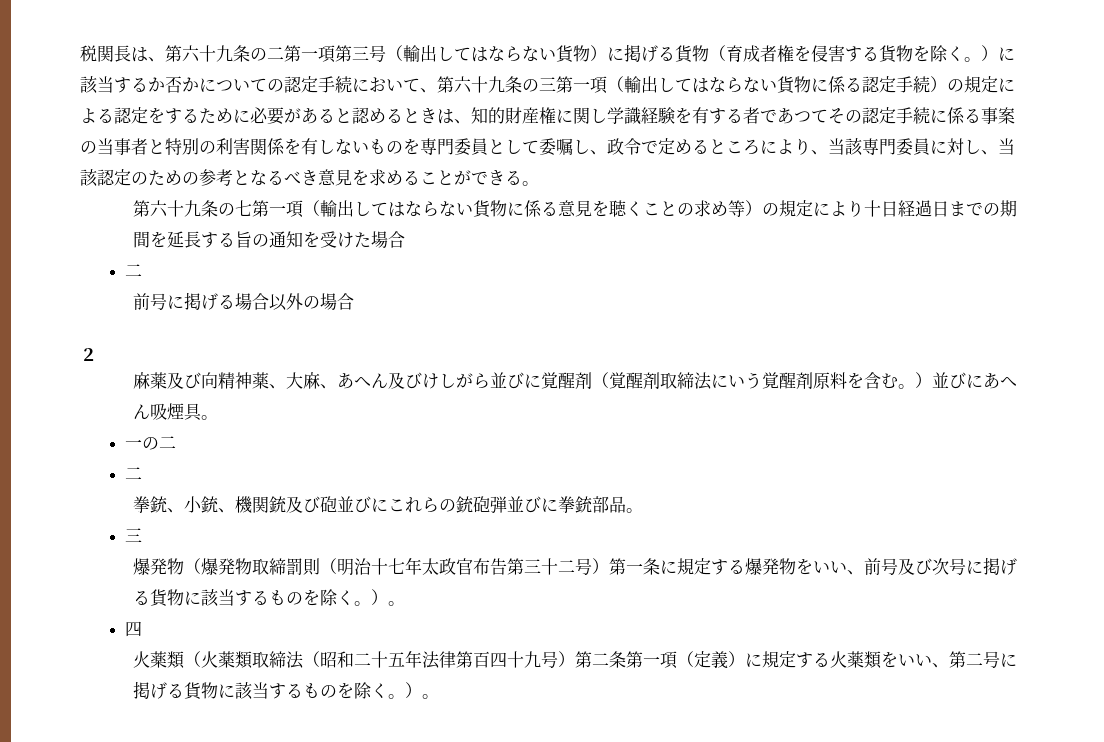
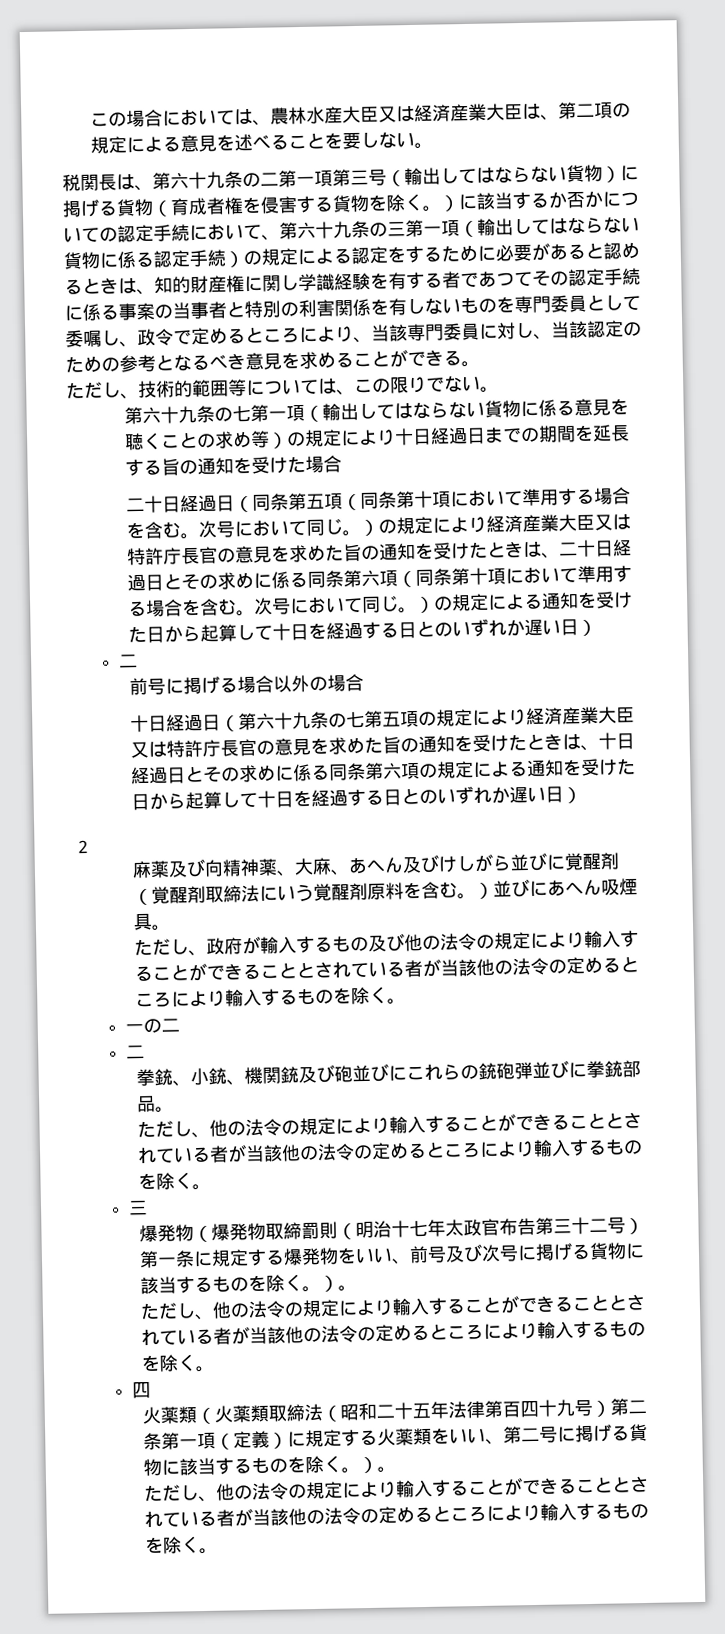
(80, 53) none -> [89,101,631,128] [89,131,433,154] この場合においては、農林水産大臣又は経済産業大臣は、第二項の規定による意見を述べることを要しない。 //
(539, 183) none -> [66,375,499,400] // ただし、技術的範囲等については、この限りでない。
(405, 239) none -> [125,487,631,513] [125,514,631,540] [126,539,632,566] [126,565,632,592] [127,591,633,617] [127,618,597,643] // 二十日経過日（同条第五項（同条第十項において準用する場合を含む。次号において同じ。）の規定により経済産業大臣又は特許庁長官の意見を求めた旨の通知を受けたときは、二十日経過日とその求めに係る同条第六項（同条第十項において準用する場合を含む。次号において同じ。）の規定による通知を受けた日から起算して十日を経過する日とのいずれか遅い日）
(354, 301) none -> [129,706,635,733] [129,732,635,759] [130,758,636,785] [130,785,582,811] // 十日経過日（第六十九条の七第五項の規定により経済産業大臣又は特許庁長官の意見を求めた旨の通知を受けたときは、十日経過日とその求めに係る同条第六項の規定による通知を受けた日から起算して十日を経過する日とのいずれか遅い日）
(218, 417) none -> [133,930,639,957] [133,956,639,982] [134,986,406,1008] // ただし、政府が輸入するもの及び他の法令の規定により輸入することができることとされている者が当該他の法令の定めるところにより輸入するものを除く。
(643, 510) none -> [136,1111,642,1139] [136,1138,643,1165] [137,1172,211,1191] // ただし、他の法令の規定により輸入することができることとされている者が当該他の法令の定めるところにより輸入するものを除く。
(405, 603) none -> [139,1293,645,1321] [140,1320,646,1347] [140,1354,215,1373] // ただし、他の法令の規定により輸入することができることとされている者が当該他の法令の定めるところにより輸入するものを除く。
(439, 696) none -> [143,1475,649,1503] [143,1502,649,1529] [144,1536,218,1555] // ただし、他の法令の規定により輸入することができることとされている者が当該他の法令の定めるところにより輸入するものを除く。

